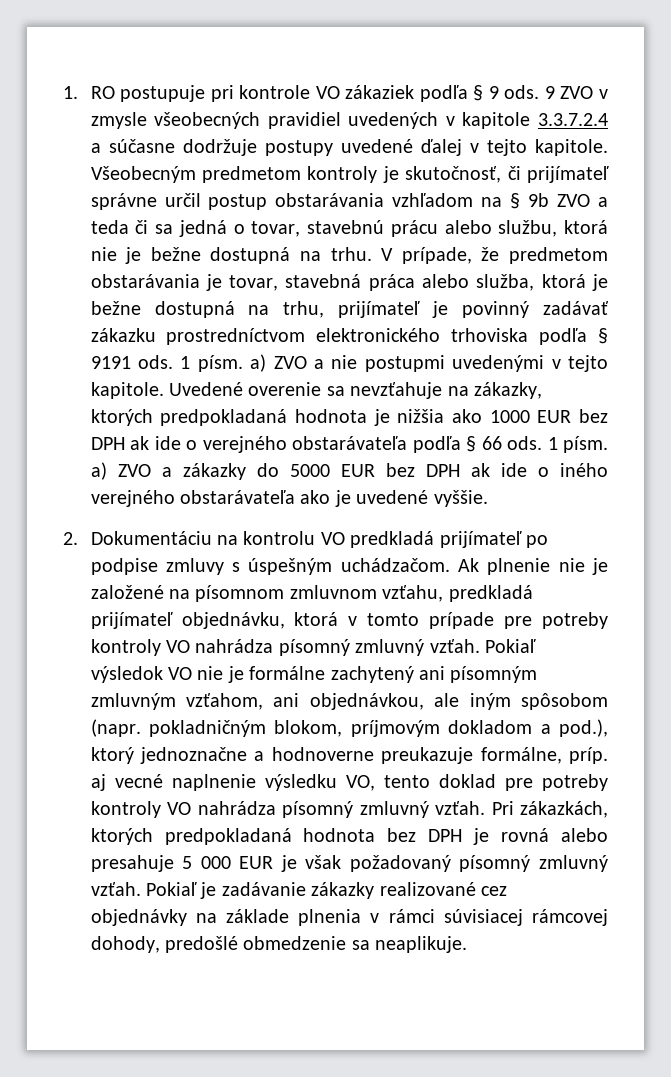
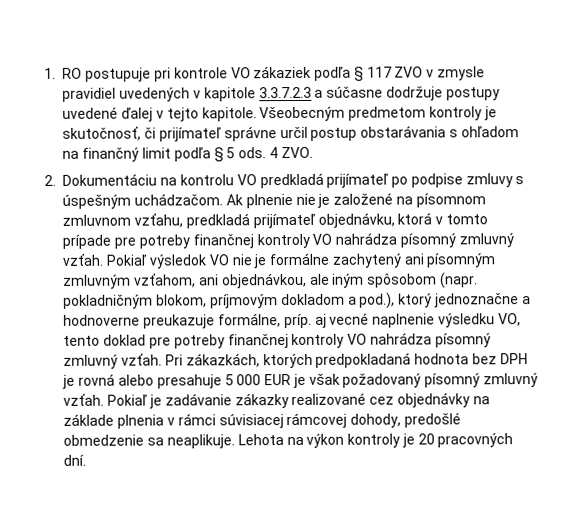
[488,85,555,99] 9 ods. 9 -> [366,66,392,78] 117
[154,112,261,129] všeobecných -> (486, 73) none
[538,113,609,126] 3.3.7.2.4 -> [258,86,312,99] 3.3.7.2.3
[392,193,608,209] [90,220,608,237] [90,247,608,264] [90,274,609,291] [90,301,609,318] [90,328,608,345] [90,354,609,372] [90,382,542,399] [90,409,609,426] [90,436,609,453] [90,462,608,480] [90,490,488,507] vzhľadom na § 9b ZVO a teda či sa jedná o tovar, stavebnú prácu alebo službu, ktorá nie je bežne dostupná na trhu. V prípade, že predmetom obstarávania je tovar, stavebná práca alebo služba, ktorá je bežne dostupná na trhu, prijímateľ je povinný zadávať zákazku prostredníctvom elektronického trhoviska podľa § 9191 ods. 1 písm. a) ZVO a nie postupmi uvedenými v tejto kapitole. Uvedené overenie sa nevzťahuje na zákazky, ktorých predpokladaná hodnota je nižšia ako 1000 EUR bez DPH ak ide o verejného obstarávateľa podľa § 66 ods. 1 písm. a) ZVO a zákazky do 5000 EUR bez DPH ak ide o iného verejného obstarávateľa ako je uvedené vyššie. -> [448,126,519,138] [62,146,313,163] s ohľadom na finančný limit podľa § 5 ods. 4 ZVO.
(608, 620) none -> [192,234,254,249] finančnej
(609, 782) none -> [227,334,289,349] finančnej
(468, 944) none -> [237,433,514,448] [63,454,87,466] Lehota na výkon kontroly je 20 pracovných dní.

